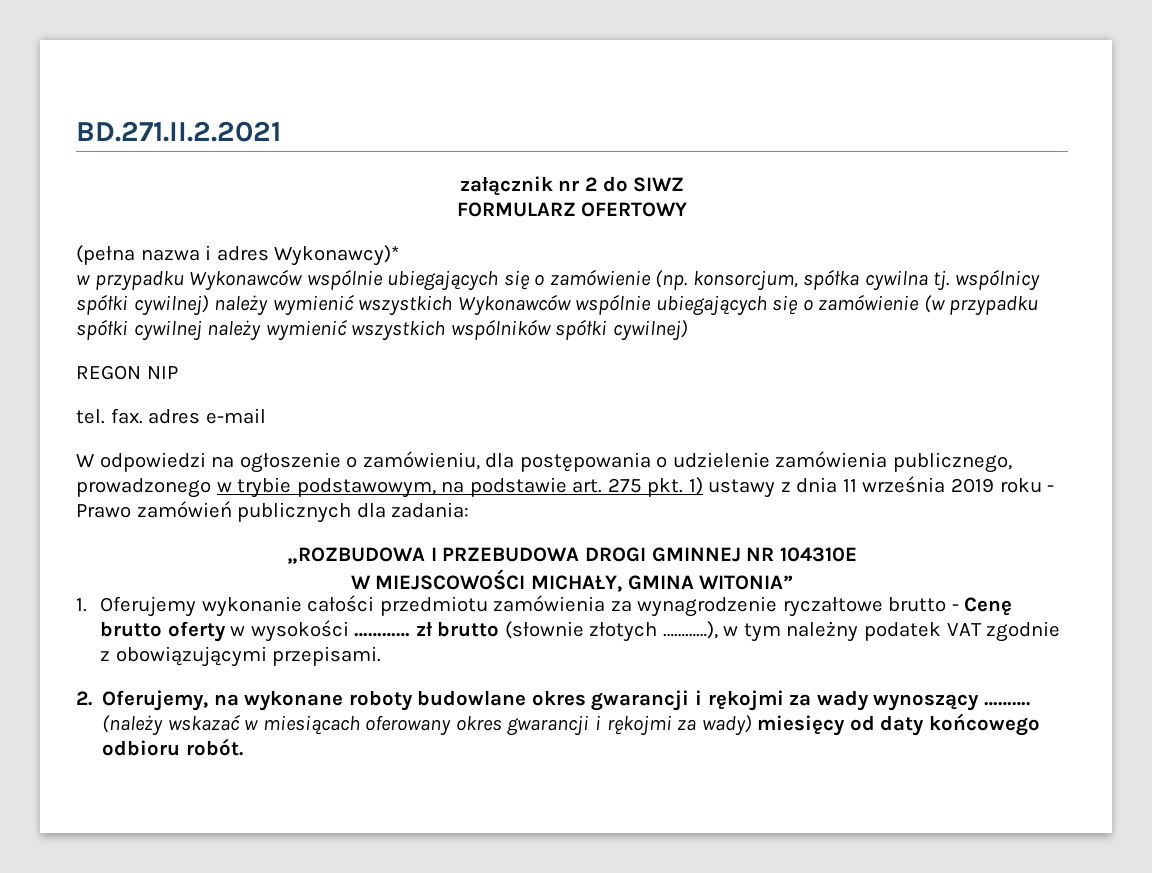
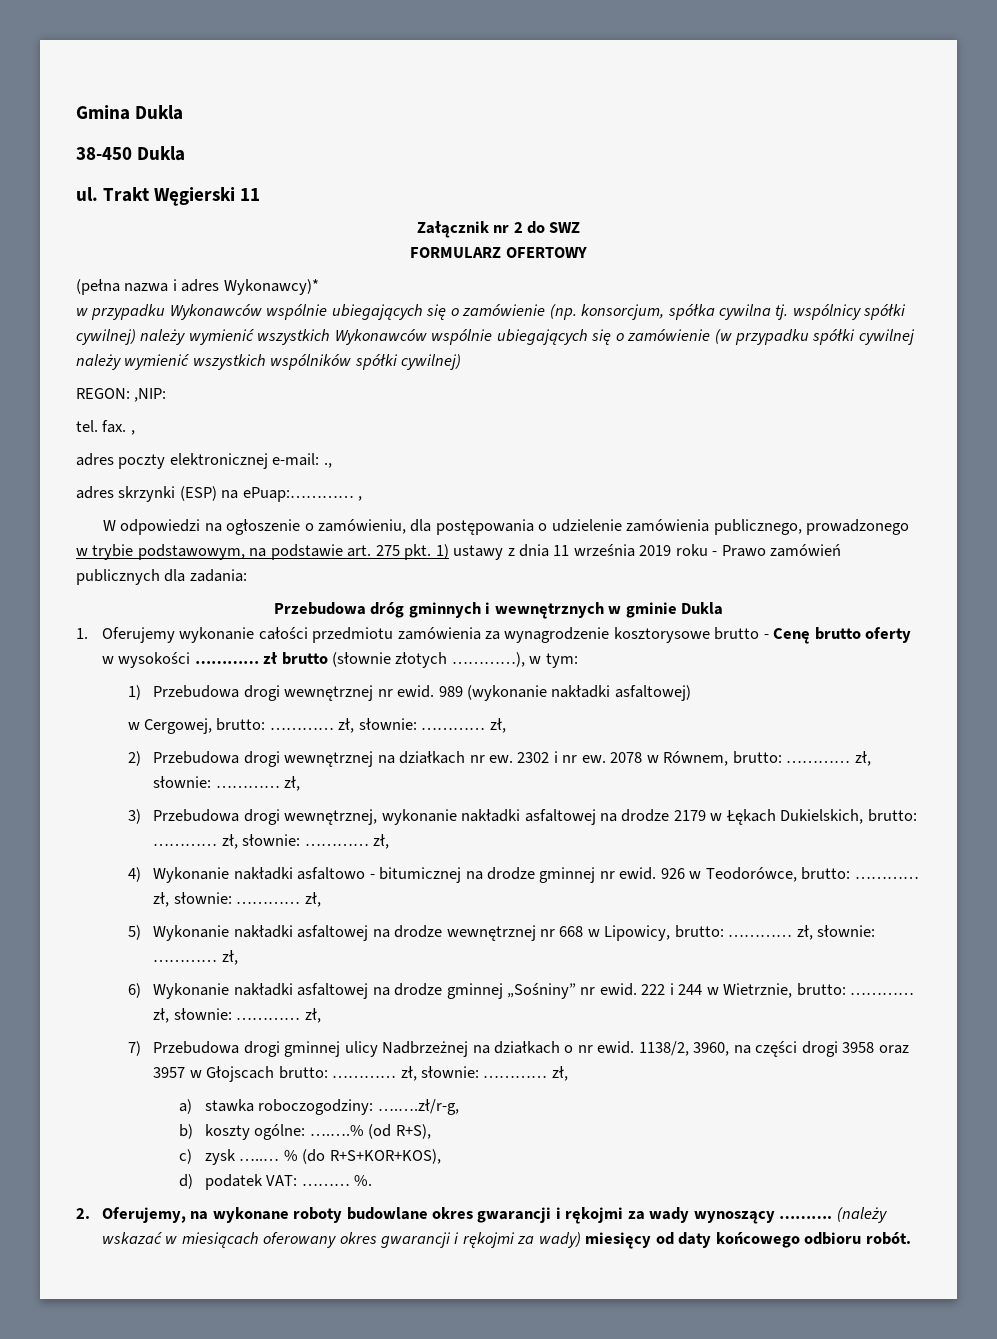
[76,121,281,142] [459,176,553,196] BD.271.II.2.2021 // załącznik -> [76,105,184,120] [76,146,186,161] [76,187,261,206] [416,221,489,238] Gmina Dukla // 38-450 Dukla // ul. Trakt Węgierski 11 // Załącznik
[633,177,685,192] SIWZ -> [549,222,581,233] SWZ
[76,365,178,380] REGON NIP -> [76,388,167,402] REGON: ,NIP:
[148,408,266,424] adres e-mail -> [130,430,135,435] [76,453,332,469] [76,486,363,502] , // adres poczty elektronicznej e-mail: ., // adres skrzynki (ESP) na ePuap:………… ,
[287,547,857,564] [350,569,794,592] „ROZBUDOWA I PRZEBUDOWA DROGI GMINNEJ NR 104310E // W MIEJSCOWOŚCI MICHAŁY, GMINA WITONIA” -> [273,602,724,619] Przebudowa dróg gminnych i wewnętrznych w gminie Dukla
[782,597,883,617] ryczałtowe -> [613,627,710,643] kosztorysowe
[743,621,1061,642] [100,646,382,667] tym należny podatek VAT zgodnie z obowiązującymi przepisami. -> [545,653,578,668] [127,685,691,701] [127,718,506,734] [127,751,871,767] [153,776,301,791] [127,809,917,825] [153,834,390,849] [127,867,919,883] [153,892,321,907] [127,925,876,941] [153,950,238,965] [127,983,915,999] [153,1008,321,1023] [127,1041,909,1057] [153,1066,568,1082] [179,1099,459,1115] [179,1124,431,1140] [179,1149,441,1165] [179,1174,373,1190] tym: // 1) Przebudowa drogi wewnętrznej nr ewid. 989 (wykonanie nakładki asfaltowej) // w Cergowej, brutto: ………… zł, słownie: ………… zł, // 2) Przebudowa drogi wewnętrznej na działkach nr ew. 2302 i nr ew. 2078 w Równem, brutto: ………… zł, słownie: ………… zł, // 3) Przebudowa drogi wewnętrznej, wykonanie nakładki asfaltowej na drodze 2179 w Łękach Dukielskich, brutto: ………… zł, słownie: ………… zł, // 4) Wykonanie nakładki asfaltowo - bitumicznej na drodze gminnej nr ewid. 926 w Teodorówce, brutto: ………… zł, słownie: ………… zł, // 5) Wykonanie nakładki asfaltowej na drodze wewnętrznej nr 668 w Lipowicy, brutto: ………… zł, słownie: ………… zł, // 6) Wykonanie nakładki asfaltowej na drodze gminnej „Sośniny” nr ewid. 222 i 244 w Wietrznie, brutto: ………… zł, słownie: ………… zł, // 7) Przebudowa drogi gminnej ulicy Nadbrzeżnej na działkach o nr ewid. 1138/2, 3960, na części drogi 3958 oraz 3957 w Głojscach brutto: ………… zł, słownie: ………… zł, // a) stawka roboczogodziny: ….….zł/r-g, // b) koszty ogólne: ….….% (od R+S), // c) zysk …..… % (do R+S+KOR+KOS), // d) podatek VAT: ……… %.

